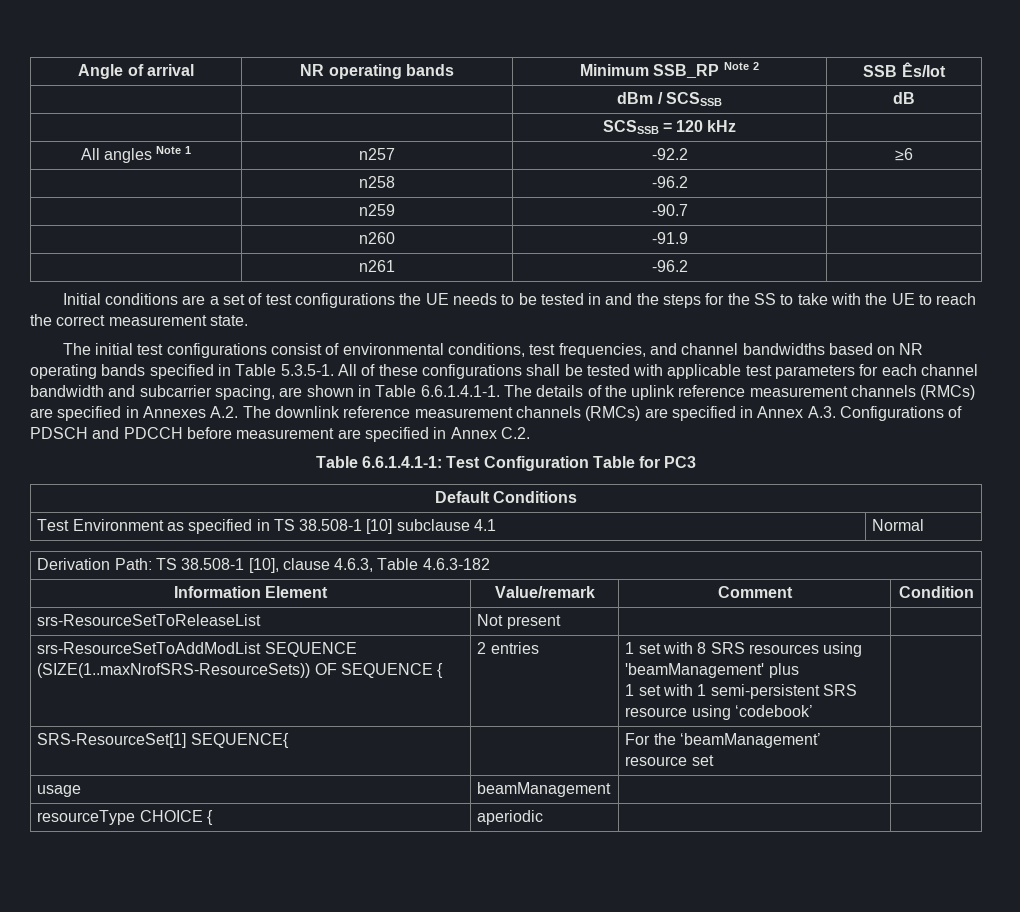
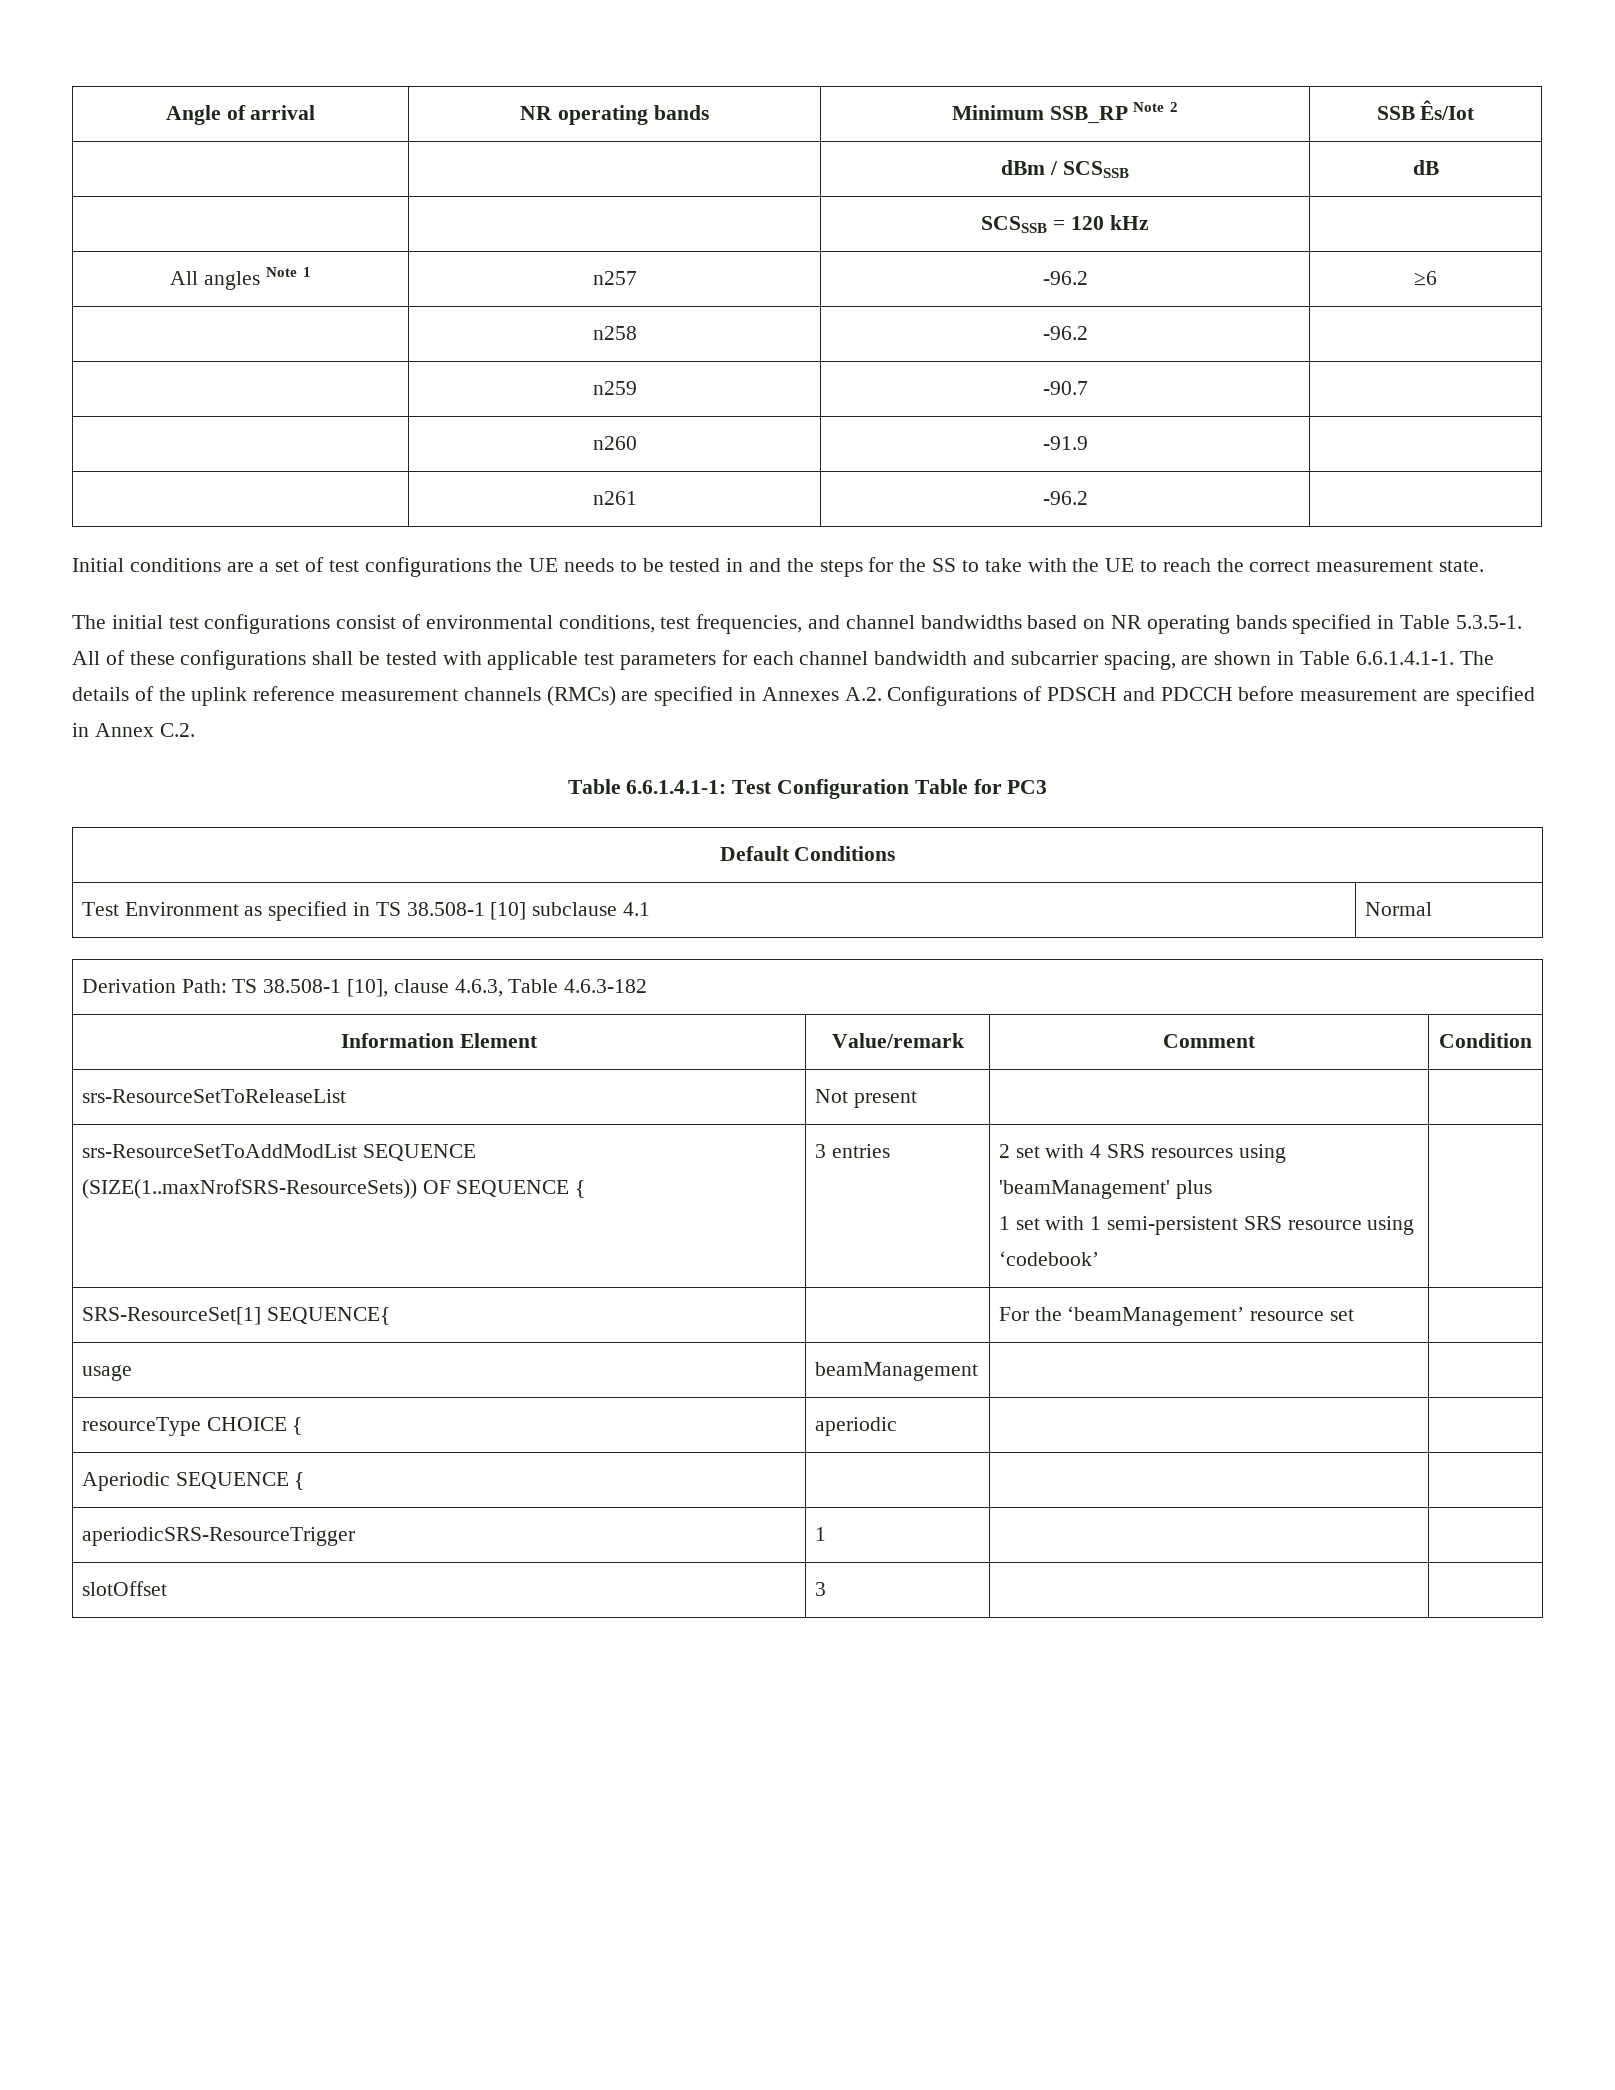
[651,148,688,160] -92.2 -> [1042,271,1088,285] -96.2
[242,406,836,421] The downlink reference measurement channels (RMCs) are specified in Annex A.3. -> (882, 694) none
[477,642,487,654] 2 -> [814,1144,826,1158] 3
[625,642,707,654] 1 set with 8 -> [998,1144,1102,1158] 2 set with 4
(544, 817) none -> [81,1472,305,1491] [81,1527,355,1546] [814,1527,826,1541] [81,1581,167,1596] [814,1582,826,1596] // Aperiodic SEQUENCE { | | | // aperiodicSRS-ResourceTrigger | 1 | | // slotOffset | 3 | |

